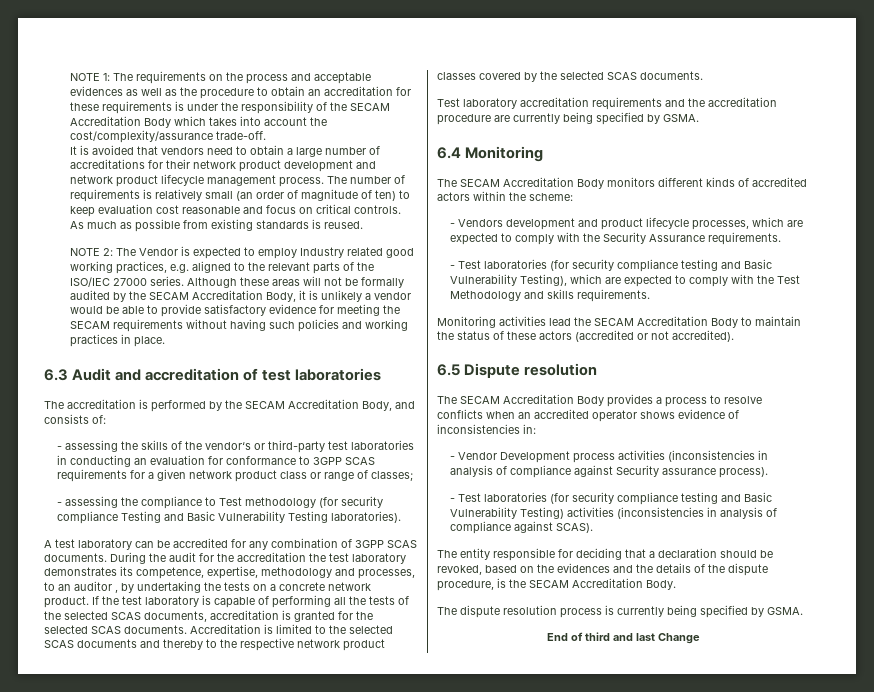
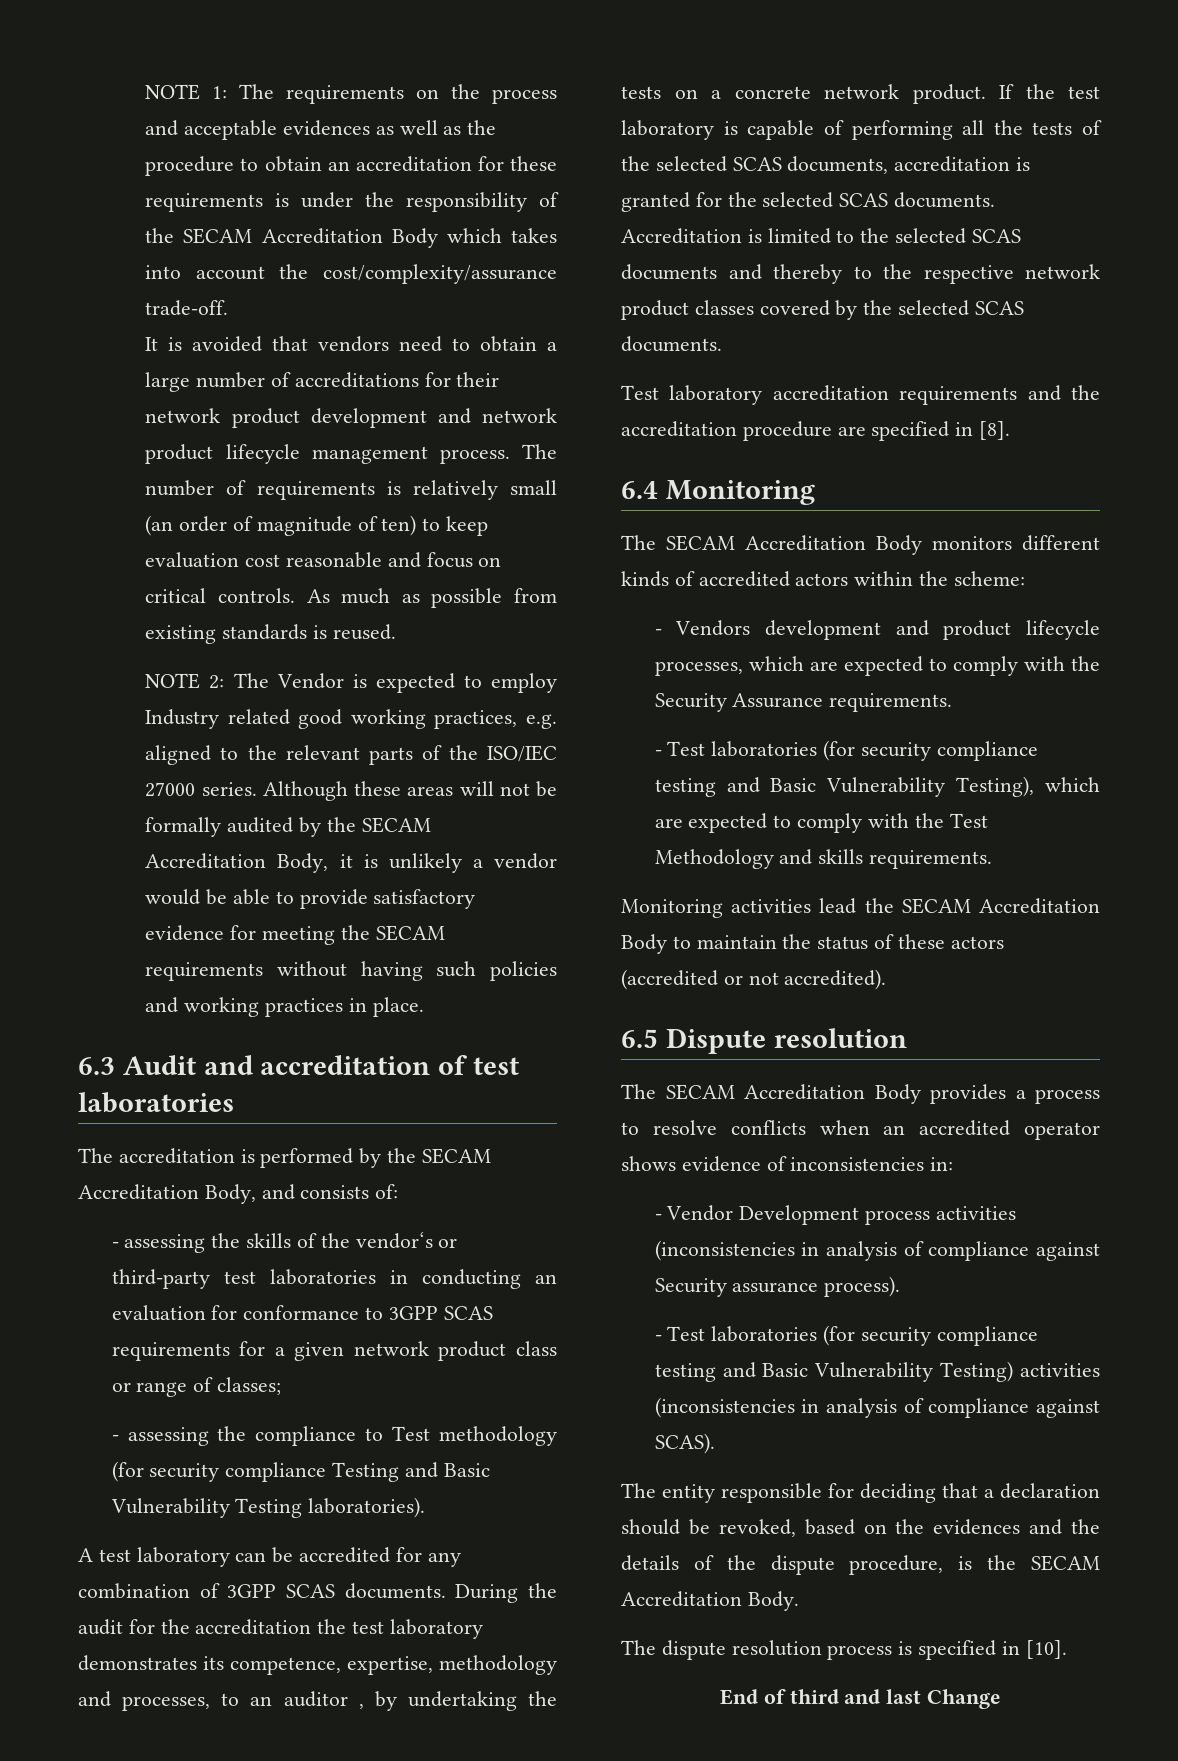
[513,112,699,125] currently being specified by GSMA. -> [871,421,1011,441] specified in [8].
[617,605,803,618] currently being specified by GSMA. -> [918,1640,1067,1660] specified in [10].

